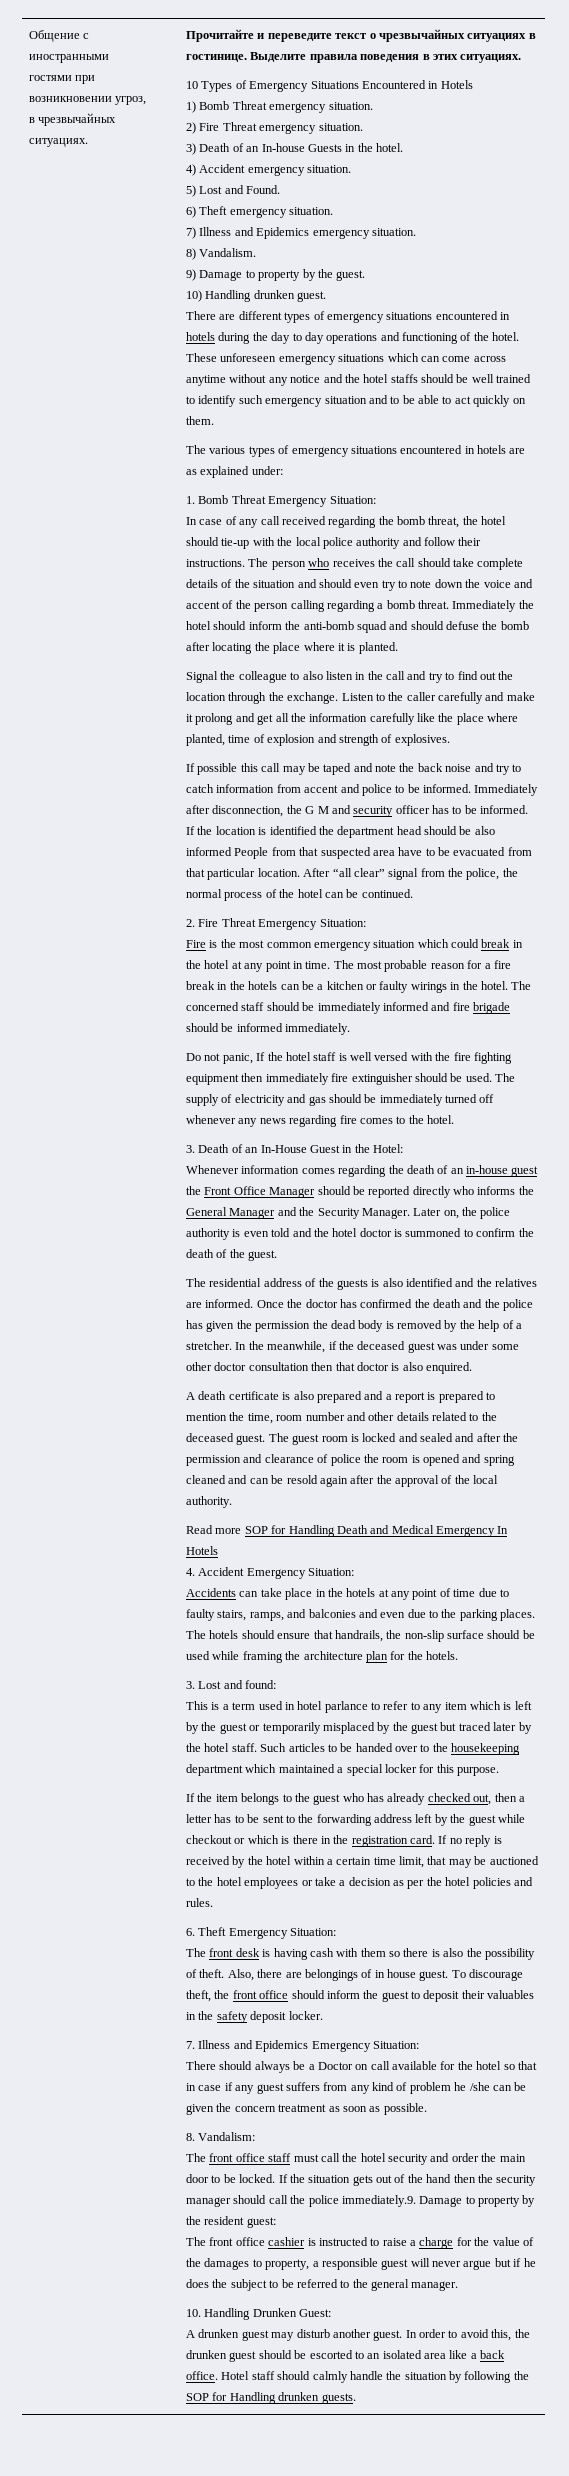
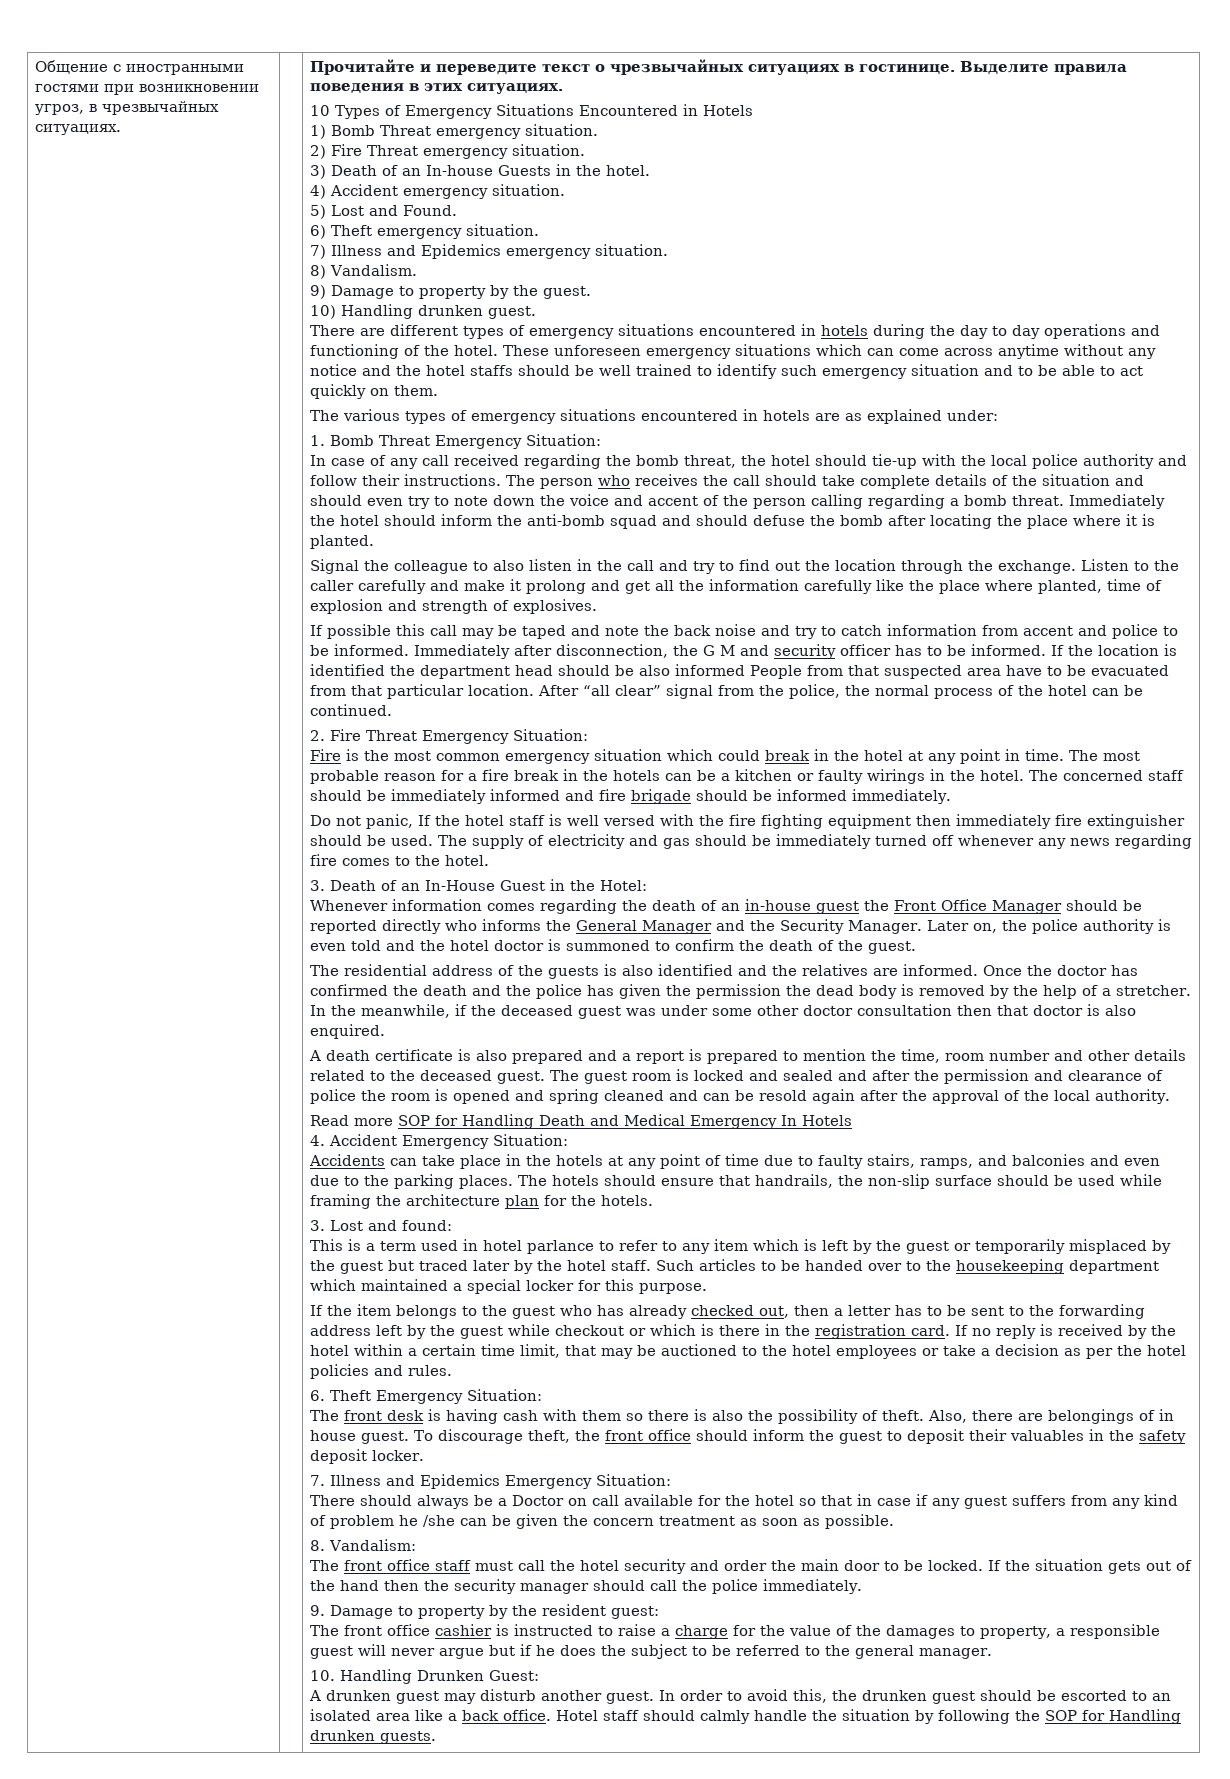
[341,2195,416,2207] immediately.9. -> [762,1579,862,1594] [309,1605,325,1616] immediately. // 9.

